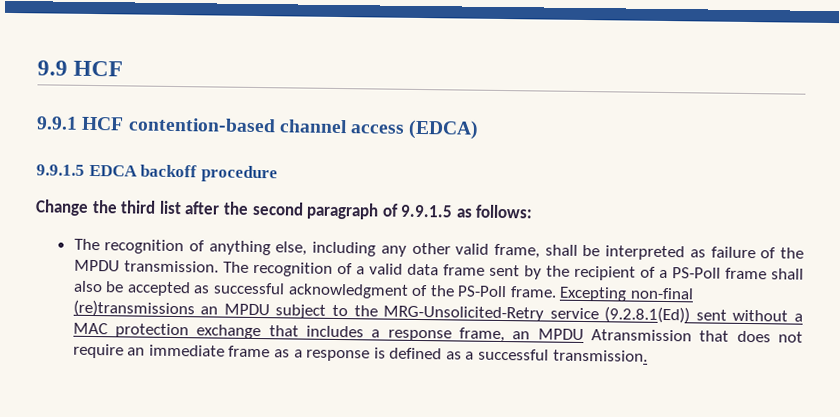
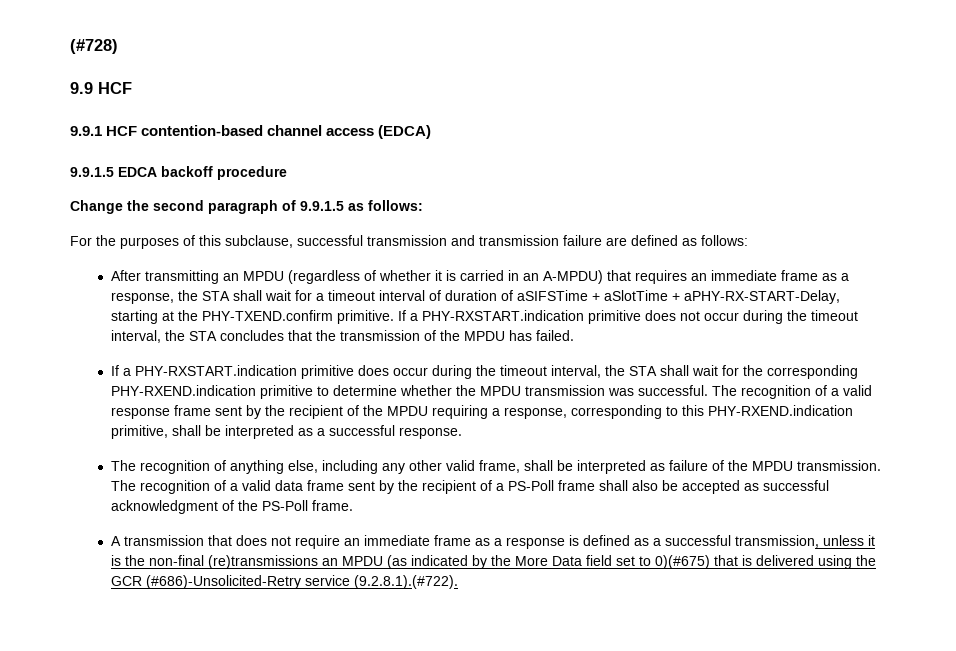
(37, 68) none -> [70,39,118,54] (#728) //
[120,200,249,215] third list after the -> (149, 205) none
(534, 211) none -> [70,235,748,249] [110,270,849,284] [110,290,840,304] [110,310,858,324] [110,330,574,343] [110,365,858,379] [110,385,872,399] [110,405,853,419] [110,425,462,439] // For the purposes of this subclause, successful transmission and transmission failure are defined as follows: // After transmitting an MPDU (regardless of whether it is carried in an A-MPDU) that requires an immediate frame as a response, the STA shall wait for a timeout interval of duration of aSIFSTime + aSlotTime + aPHY-RX-START-Delay, starting at the PHY-TXEND.confirm primitive. If a PHY-RXSTART.indication primitive does not occur during the timeout interval, the STA concludes that the transmission of the MPDU has failed. // If a PHY-RXSTART.indication primitive does occur during the timeout interval, the STA shall wait for the corresponding PHY-RXEND.indication primitive to determine whether the MPDU transmission was successful. The recognition of a valid response frame sent by the recipient of the MPDU requiring a response, corresponding to this PHY-RXEND.indication primitive, shall be interpreted as a successful response.
[559,286,695,302] [72,299,803,324] [72,322,692,343] Excepting non-final (re)transmissions an MPDU subject to the MRG-Unsolicited-Retry service (9.2.8.1(Ed)) sent without a MAC protection exchange that includes a response frame, an MPDU Atransmission -> [110,535,204,546] // A transmission
[552,349,648,362] transmission. -> [734,535,875,548] [110,555,876,569] [110,575,458,589] transmission, unless it is the non-final (re)transmissions an MPDU (as indicated by the More Data field set to 0)(#675) that is delivered using the GCR (#686)-Unsolicited-Retry service (9.2.8.1).(#722).

